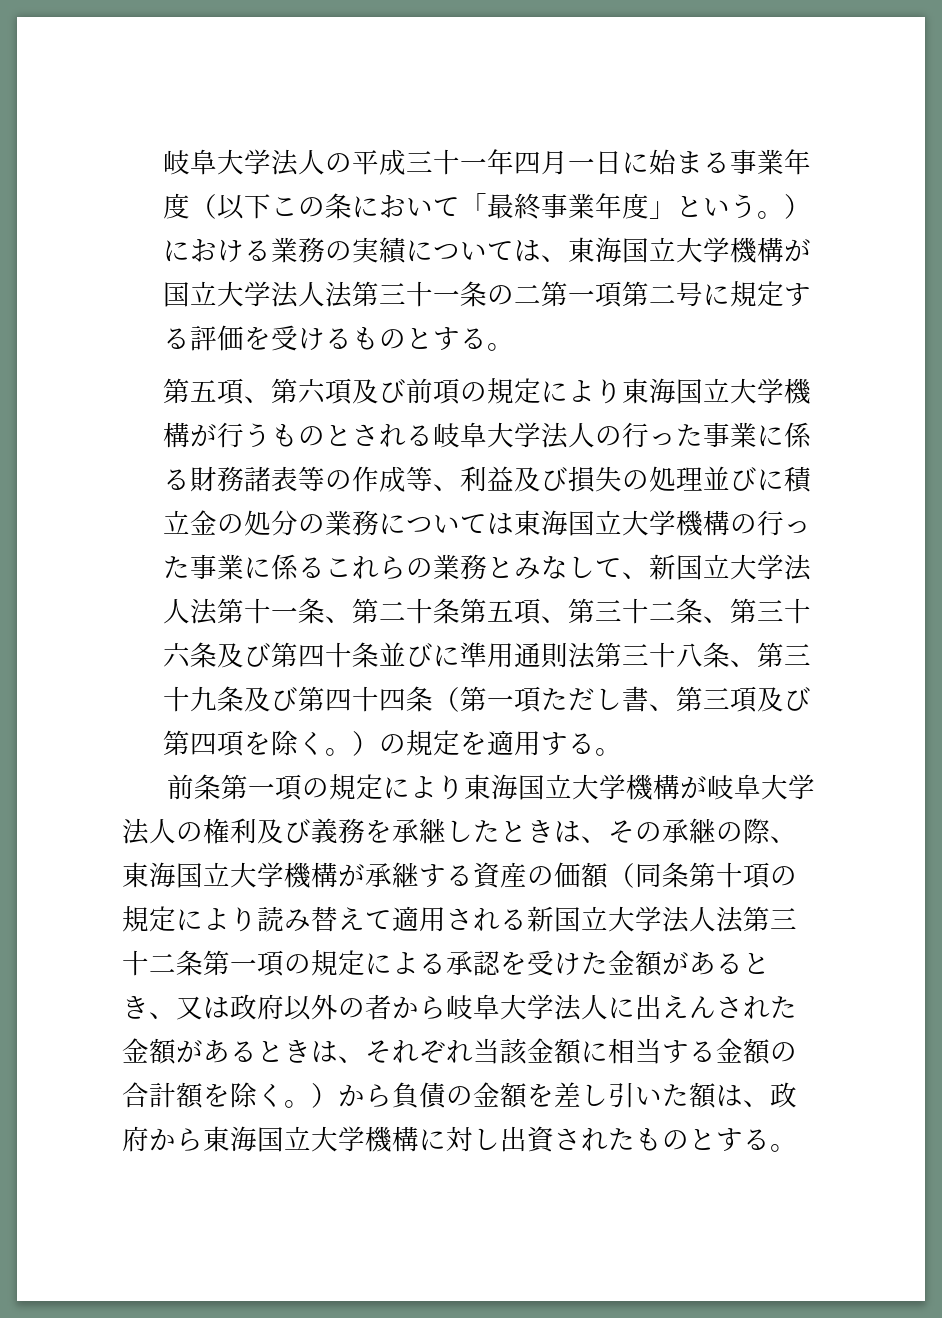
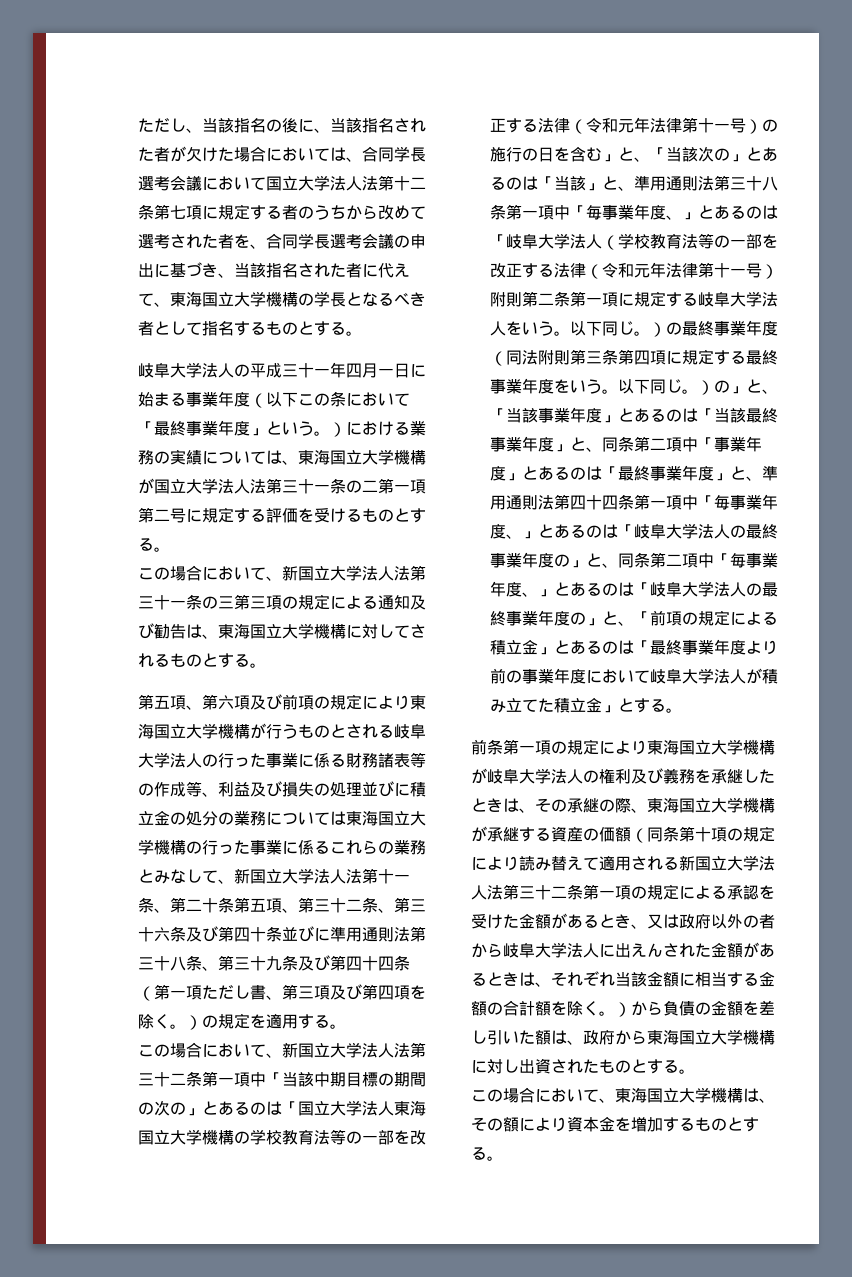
(162, 162) none -> [137,118,426,133] [137,146,426,162] [137,175,426,191] [137,204,426,220] [137,233,426,249] [137,262,410,278] [137,291,426,307] [137,321,362,336] ただし、当該指名の後に、当該指名された者が欠けた場合においては、合同学長選考会議において国立大学法人法第十二条第七項に規定する者のうちから改めて選考された者を、合同学長選考会議の申出に基づき、当該指名された者に代えて、東海国立大学機構の学長となるべき者として指名するものとする。 //
(514, 347) none -> [137,565,426,581] [137,594,426,610] [137,623,426,639] [137,653,266,668] // この場合において、新国立大学法人法第三十一条の三第三項の規定による通知及び勧告は、東海国立大学機構に対してされるものとする。
(622, 752) none -> [137,1042,426,1058] [137,1071,426,1087] [137,1100,426,1116] [137,1129,426,1145] [489,117,778,134] [489,146,778,162] [489,175,778,191] [489,204,778,220] [489,233,778,250] [489,262,778,279] [489,291,778,307] [489,320,778,337] [489,349,778,366] [489,378,778,395] [489,407,778,423] [489,436,762,452] [489,465,778,481] [489,494,778,510] [489,523,778,539] [489,552,778,568] [489,581,778,597] [489,610,778,626] [489,639,778,655] [489,668,778,684] [489,698,682,713] // この場合において、新国立大学法人法第三十二条第一項中「当該中期目標の期間の次の」とあるのは「国立大学法人東海国立大学機構の学校教育法等の一部を改正する法律（令和元年法律第十一号）の施行の日を含む」と、「当該次の」とあるのは「当該」と、準用通則法第三十八条第一項中「毎事業年度、」とあるのは「岐阜大学法人（学校教育法等の一部を改正する法律（令和元年法律第十一号）附則第二条第一項に規定する岐阜大学法人をいう。以下同じ。）の最終事業年度（同法附則第三条第四項に規定する最終事業年度をいう。以下同じ。）の」と、「当該事業年度」とあるのは「当該最終事業年度」と、同条第二項中「事業年度」とあるのは「最終事業年度」と、準用通則法第四十四条第一項中「毎事業年度、」とあるのは「岐阜大学法人の最終事業年度の」と、同条第二項中「毎事業年度、」とあるのは「岐阜大学法人の最終事業年度の」と、「前項の規定による積立金」とあるのは「最終事業年度より前の事業年度において岐阜大学法人が積み立てた積立金」とする。
(797, 1148) none -> [471,1087,775,1103] [471,1116,759,1132] [471,1147,503,1161] // この場合において、東海国立大学機構は、その額により資本金を増加するものとする。

